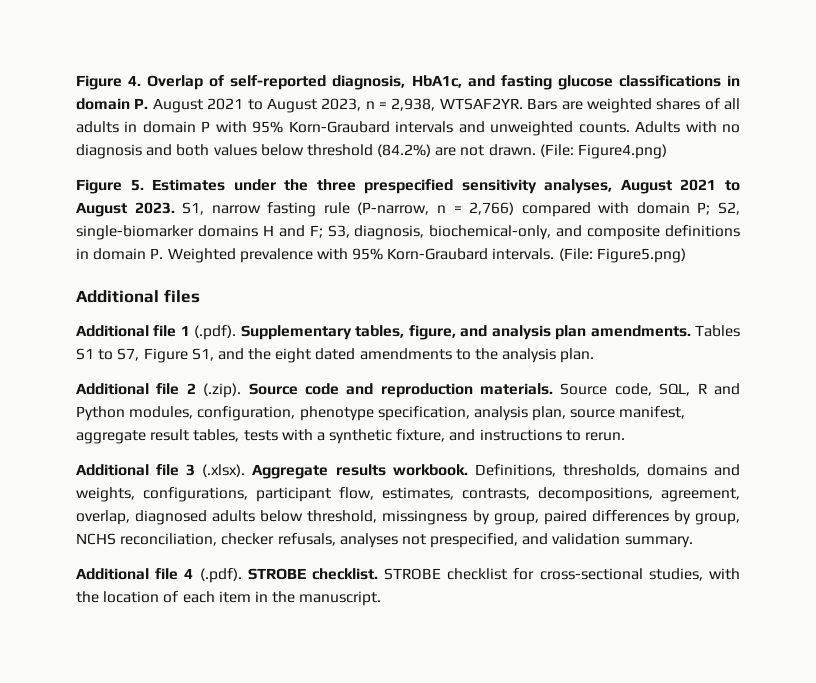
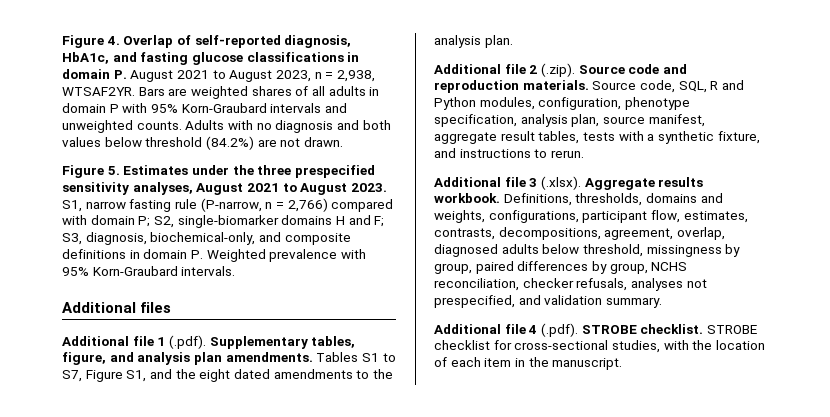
[539,144,668,159] (File: Figure4.png) -> (343, 142) none
[558,248,686,263] (File: Figure5.png) -> (236, 271) none

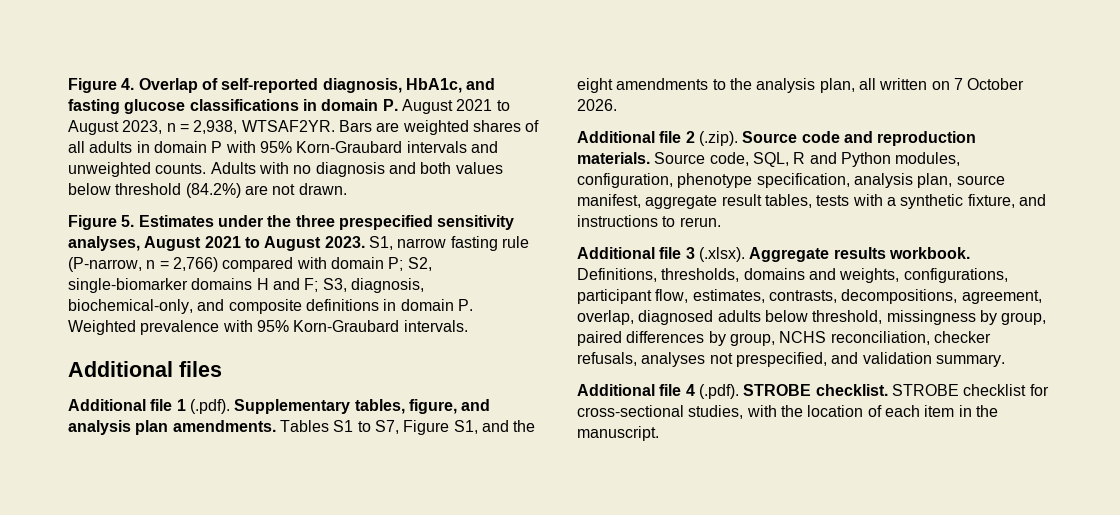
[233,369,270,379] dated -> (613, 85) none
[484,35,513,48] plan. -> [819,78,1025,93] [577,99,617,111] plan, all written on 7 October 2026.

